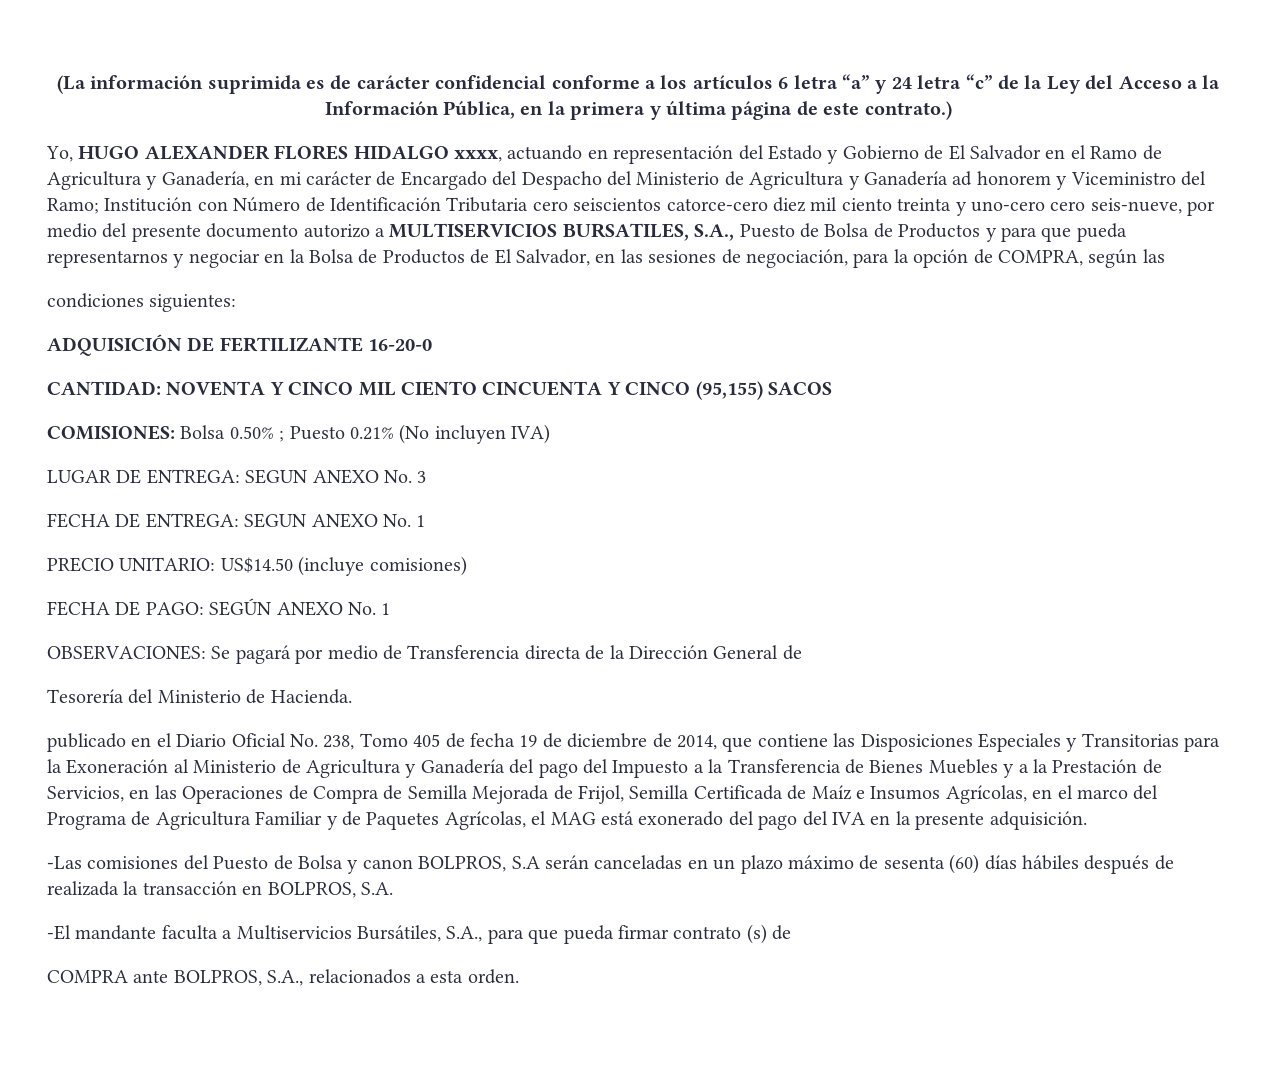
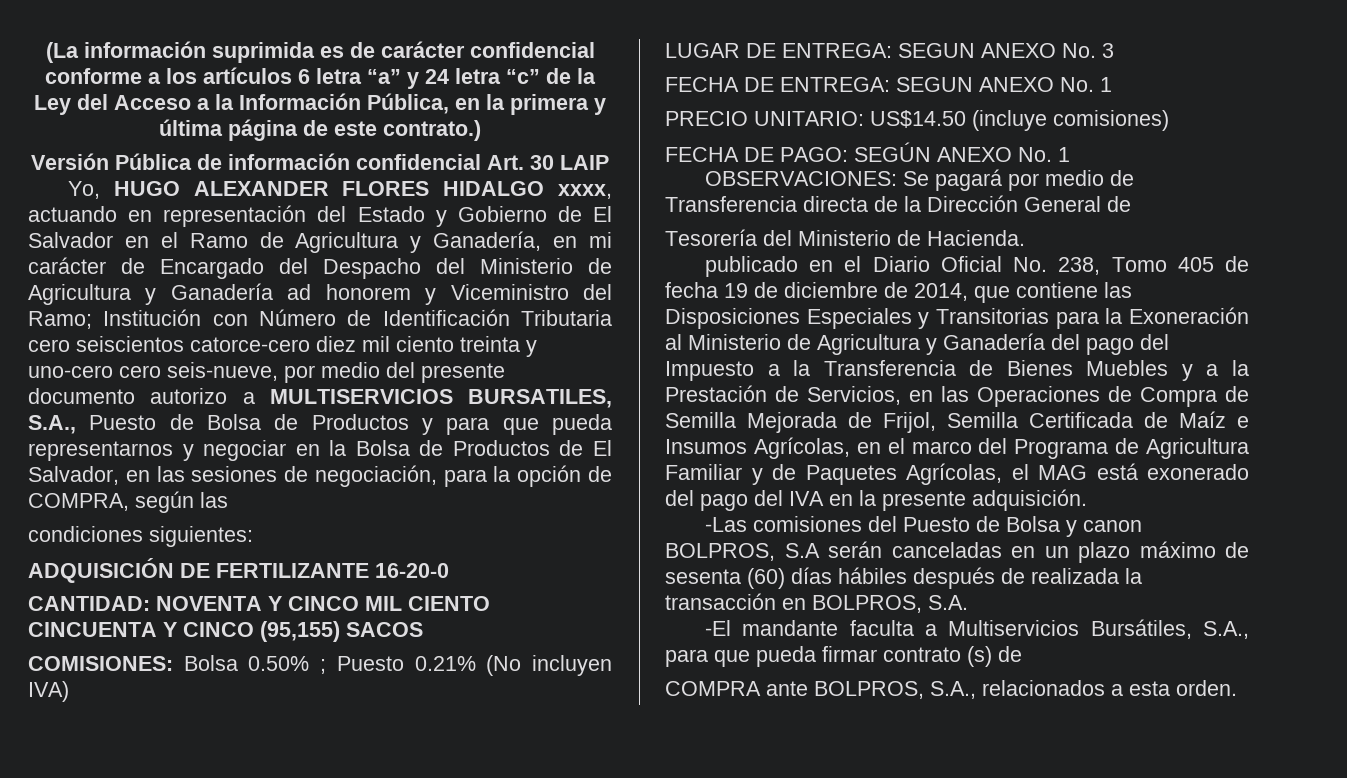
(952, 110) none -> [31,153,609,170] // Versión Pública de información confidencial Art. 30 LAIP

